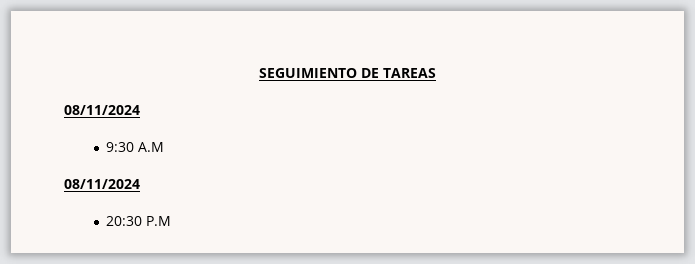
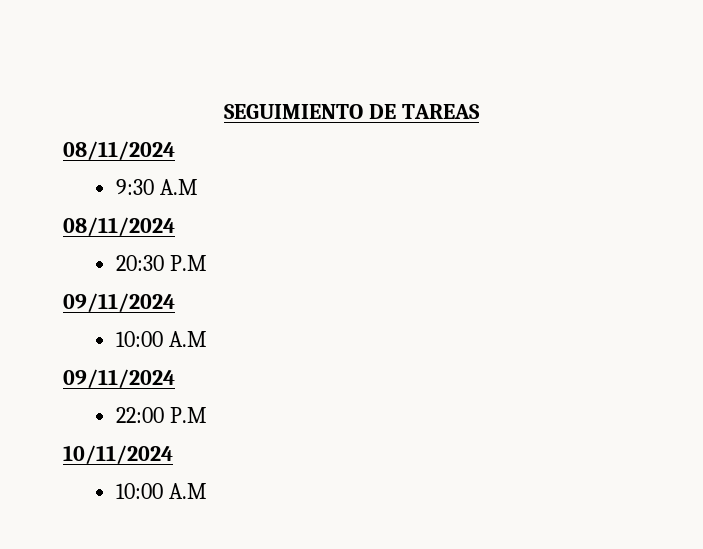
(172, 221) none -> [63,293,175,313] [116,331,208,347] [63,369,175,389] [116,407,208,423] [63,445,173,465] [116,483,208,499] // 09/11/2024 // 10:00 A.M // 09/11/2024 // 22:00 P.M // 10/11/2024 // 10:00 A.M

